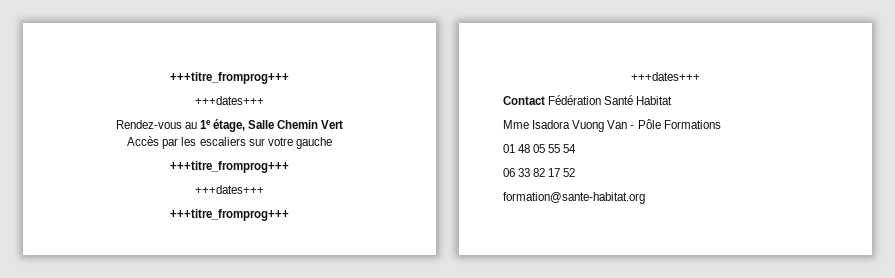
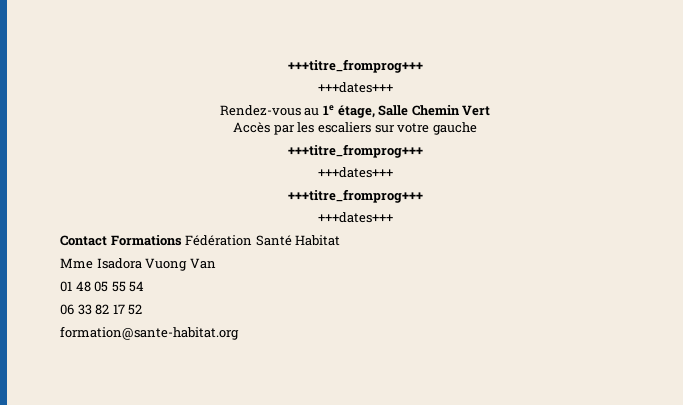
(545, 100) none -> [110,235,182,246] Formations
[630,119,721,129] - Pôle Formations -> (216, 263) none

